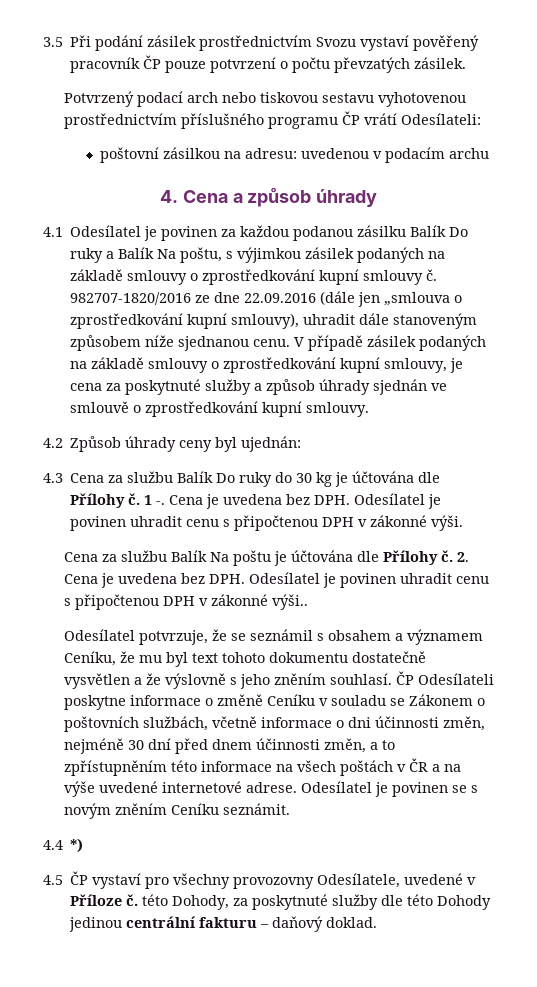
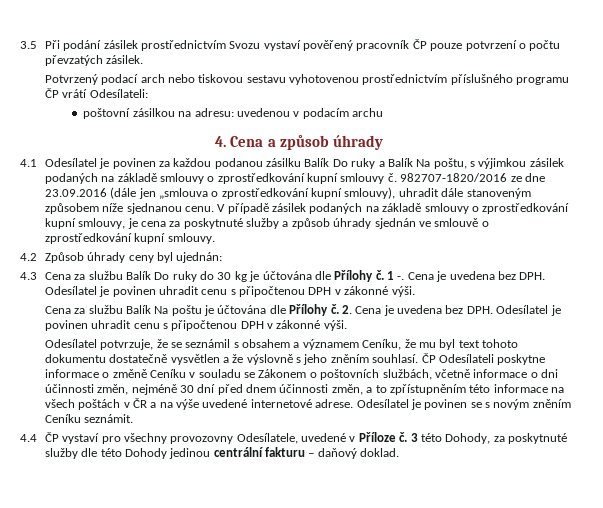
[244,293,317,303] 22.09.2016 -> [44,188,107,197] 23.09.2016
[271,594,308,610] výši.. -> [323,320,347,331] výši.
[70,838,84,853] [43,875,63,885] *) // 4.5 -> (37, 438) none
(139, 900) none -> [410,433,418,442] 3

